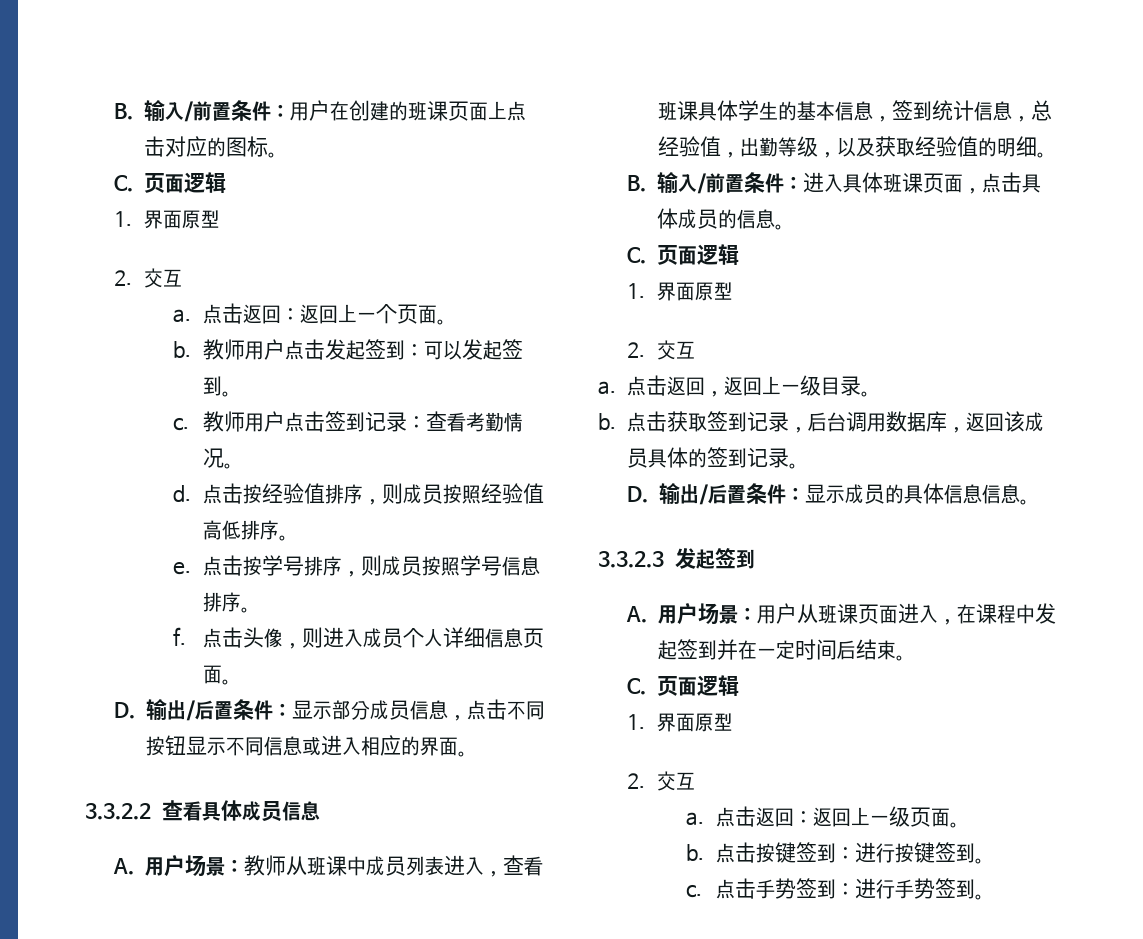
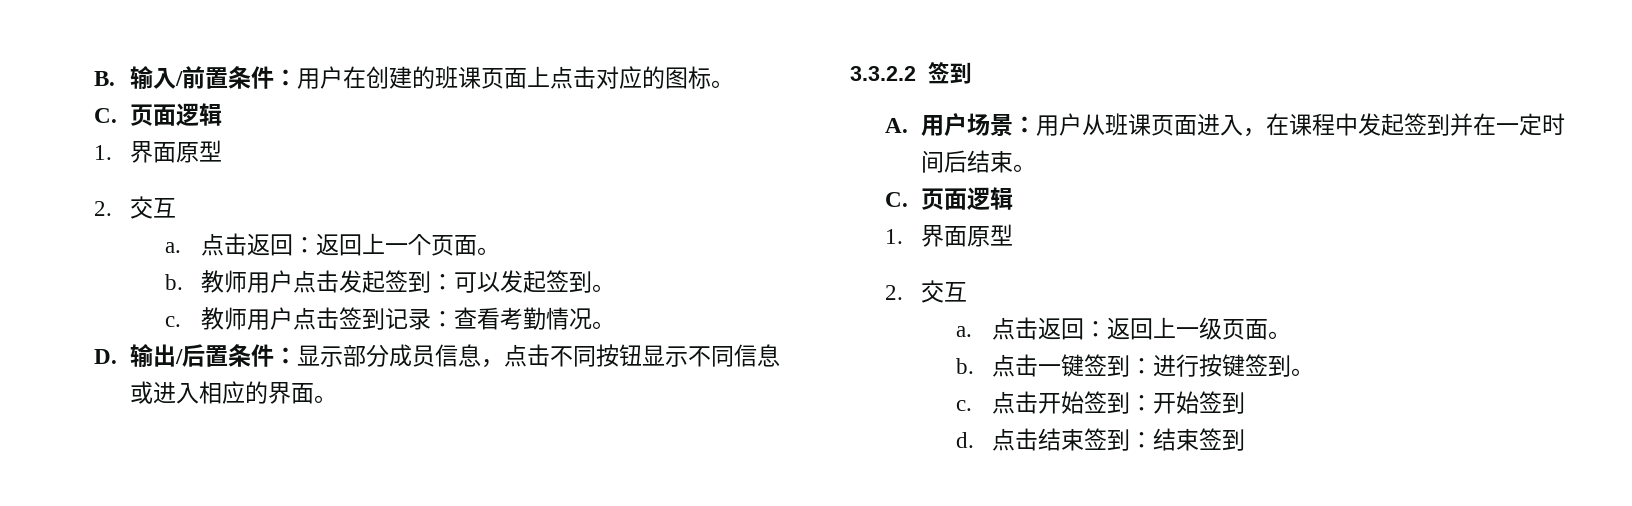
[173,483,544,505] [202,520,288,541] [173,555,540,577] [202,592,250,613] [173,627,544,649] [202,665,231,685] // d.点击按经验值排序，则成员按照经验值高低排序。 // e.点击按学号排序，则成员按照学号信息排序。 // f.点击头像，则进入成员个人详细信息页面。 -> (615, 325) none
[161,800,320,822] [113,855,543,877] [657,100,1052,122] [657,136,1046,158] [627,172,1041,194] [656,208,784,230] [627,244,739,265] [627,282,733,301] [627,340,695,360] [598,375,871,397] [598,411,1045,433] [627,447,799,469] [627,483,1029,505] [598,548,715,569] 查看具体成员信息 // A.用户场景：教师从班课中成员列表进入，查看班课具体学生的基本信息，签到统计信息，总经验值，出勤等级，以及获取经验值的明细。 // B.输入/前置条件：进入具体班课页面，点击具体成员的信息。 // C.页面逻辑 // 1.界面原型 // 2.交互 // a.点击返回，返回上一级目录。 // b.点击获取签到记录，后台调用数据库，返回该成员具体的签到记录。 // D.输出/后置条件：显示成员的具体信息信息。 // 3.3.2.3发起 -> (916, 73) none
[755,843,775,863] 按 -> [1037,364,1061,374] 一
[755,878,984,900] 手势签到：进行手势签到。 -> [1037,391,1245,414] [956,428,1245,451] 开始签到：开始签到 // d.点击结束签到：结束签到

